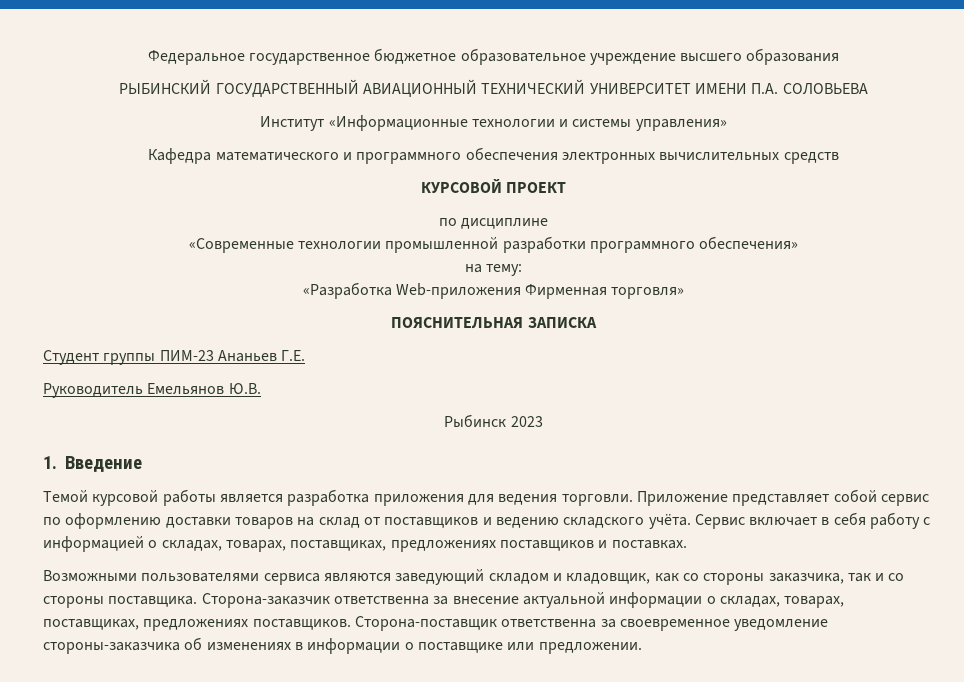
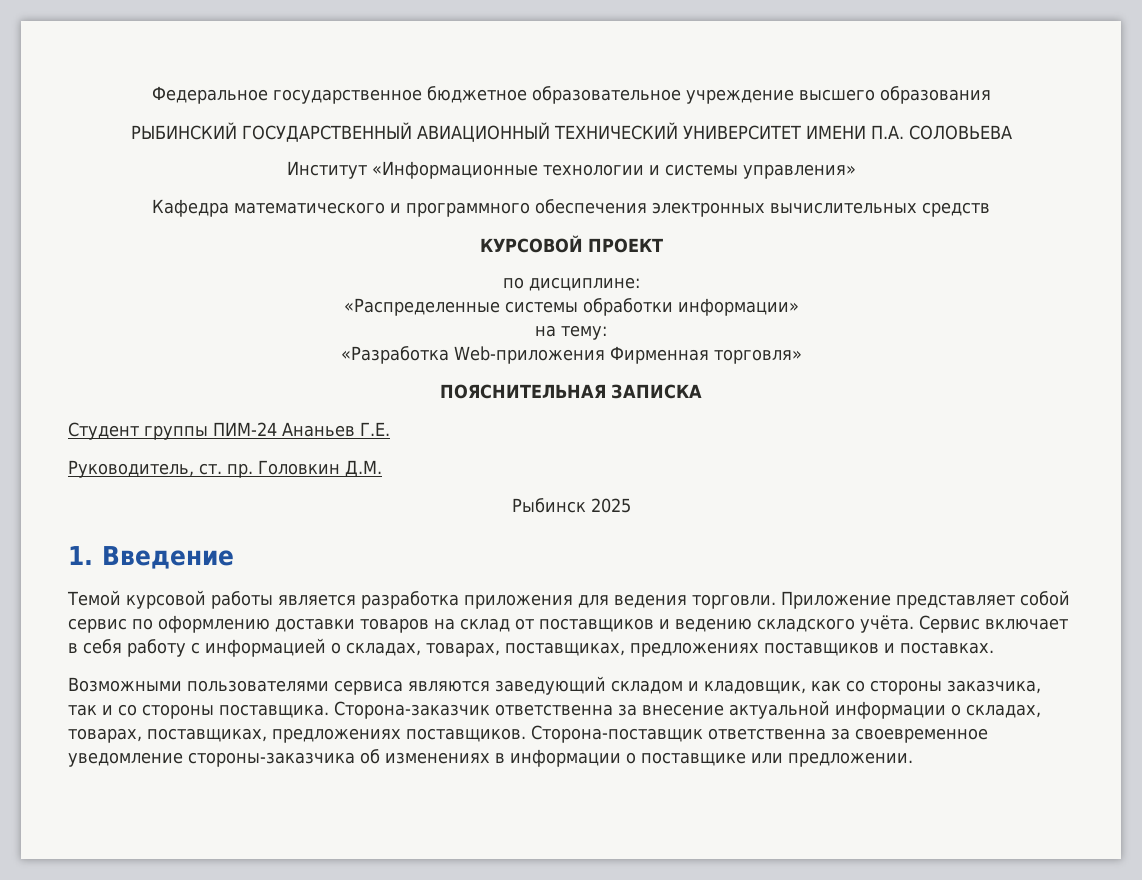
[461,218,549,229] [188,236,799,253] дисциплине // «Современные технологии промышленной разработки программного обеспечения» -> [528,277,640,291] [343,298,799,316] дисциплине: // «Распределенные системы обработки информации»
[159,350,214,361] ПИМ-23 -> [213,422,277,436] ПИМ-24
[43,383,261,398] Руководитель Емельянов Ю.В. -> [68,460,382,478] Руководитель, ст. пр. Головкин Д.М.
[510,416,543,427] 2023 -> [590,498,631,513] 2025

